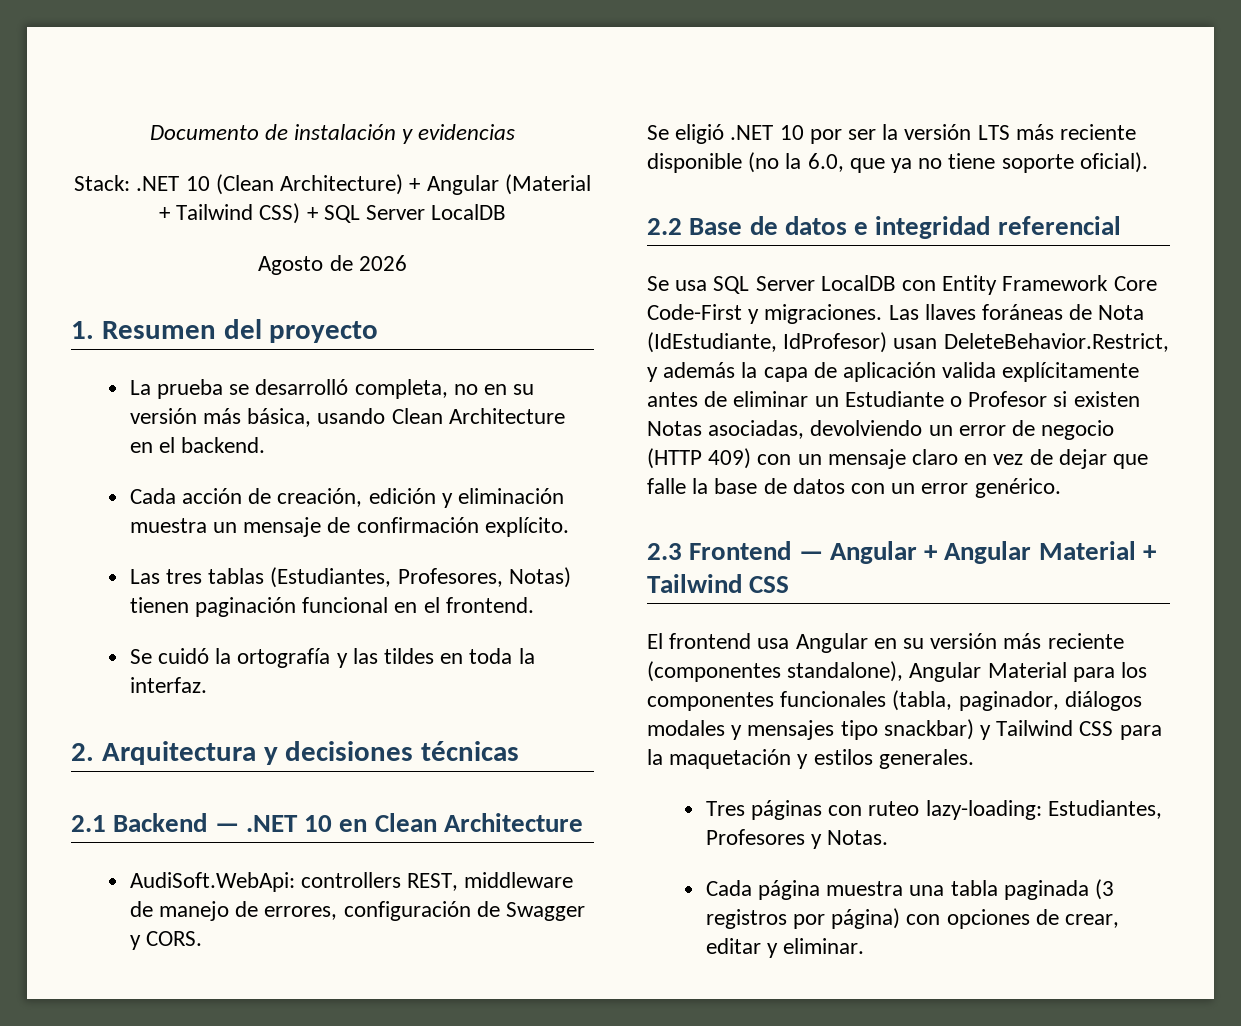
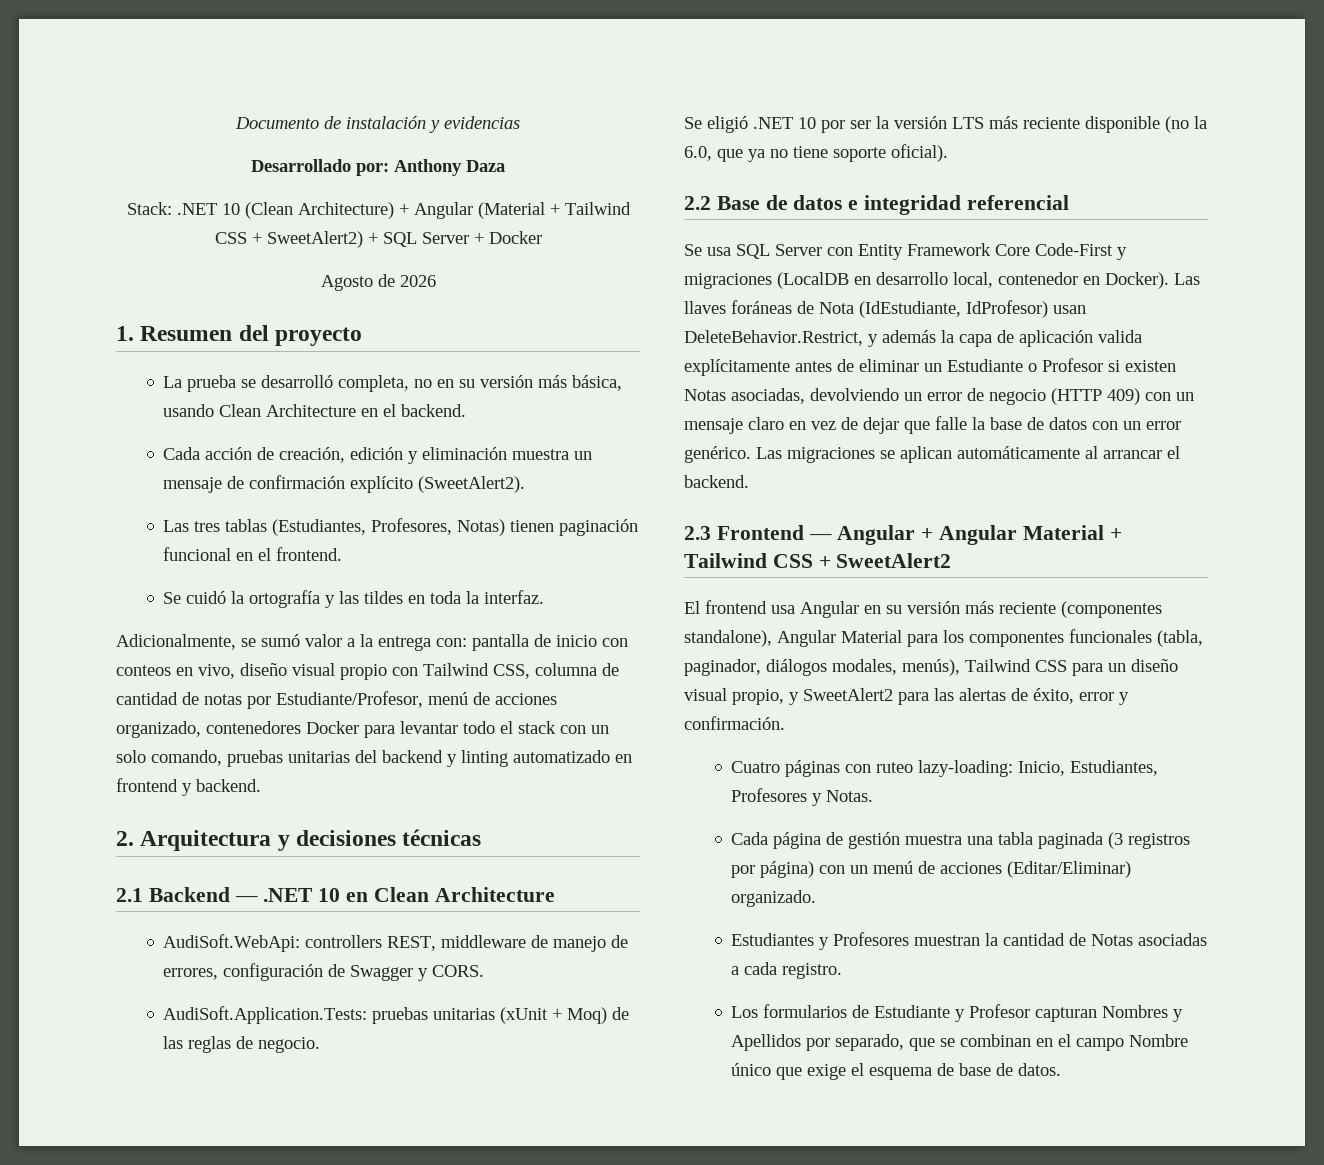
(516, 132) none -> [251,159,505,176] // Desarrollado por: Anthony Daza
[259,203,301,224] CSS) -> [214,231,363,248] CSS + SweetAlert2)
[431,204,507,220] LocalDB -> [473,231,542,244] + Docker
[484,517,569,537] explícito. -> [350,476,526,493] explícito (SweetAlert2).
(207, 685) none -> [116,634,628,651] [116,663,619,680] [116,691,557,709] [116,721,609,738] [116,750,632,767] [116,778,261,796] // Adicionalmente, se sumó valor a la entrega con: pantalla de inicio con conteos en vivo, diseño visual propio con Tailwind CSS, columna de cantidad de notas por Estudiante/Profesor, menú de acciones organizado, contenedores Docker para levantar todo el stack con un solo comando, pruebas unitarias del backend y linting automatizado en frontend y backend.
(202, 938) none -> [163,1006,630,1024] [163,1036,321,1053] // AudiSoft.Application.Tests: pruebas unitarias (xUnit + Moq) de las reglas de negocio.
[820,275,896,291] LocalDB -> (822, 250) none
[764,304,883,324] migraciones. -> [684,272,1169,289] migraciones (LocalDB en desarrollo local, contenedor en Docker).
(1061, 488) none -> [756,446,1180,463] [684,475,749,488] Las migraciones se aplican automáticamente al arrancar el backend.
(790, 584) none -> [818,553,952,568] + SweetAlert2
[647,719,1162,740] [647,749,974,769] [705,801,745,816] modales y mensajes tipo snackbar) y Tailwind CSS para la maquetación y estilos generales. // Tres -> [832,659,1178,676] [684,688,1129,705] [684,716,785,730] [731,761,781,773] modales, menús), Tailwind CSS para un diseño visual propio, y SweetAlert2 para las alertas de éxito, error y confirmación. // Cuatro
(1042, 810) none -> [1018,761,1066,776] Inicio,
(820, 890) none -> [826,832,901,849] de gestión
[946,909,1120,929] [705,938,865,958] opciones de crear, editar y eliminar. -> [850,861,1132,878] [731,890,817,907] [731,932,1208,950] [731,962,843,979] [731,1004,1184,1022] [731,1034,1189,1051] [731,1063,1062,1080] un menú de acciones (Editar/Eliminar) organizado. // Estudiantes y Profesores muestran la cantidad de Notas asociadas a cada registro. // Los formularios de Estudiante y Profesor capturan Nombres y Apellidos por separado, que se combinan en el campo Nombre único que exige el esquema de base de datos.

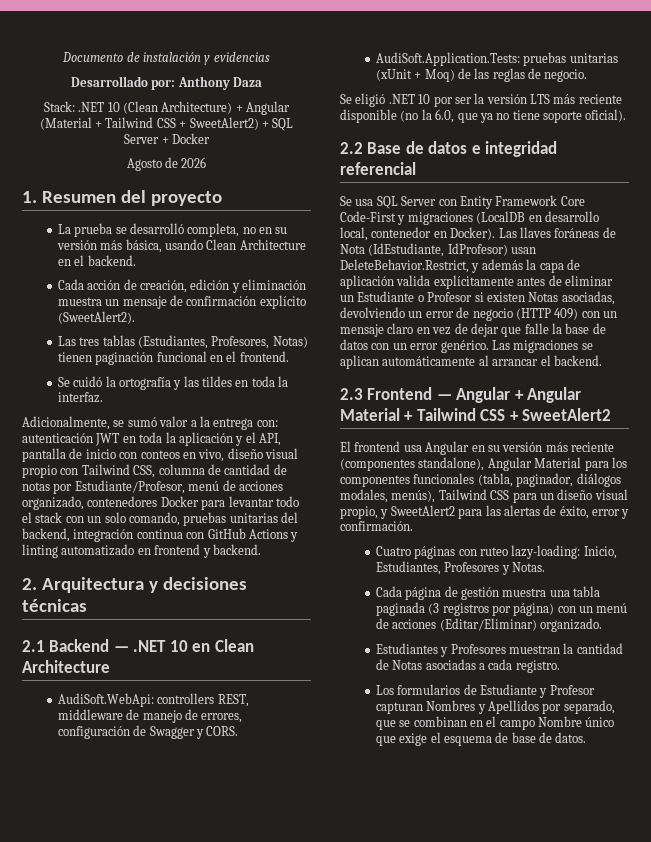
(467, 642) none -> [22,432,281,446] autenticación JWT en toda la aplicación y el API,
[382,750,443,763] backend -> [22,528,288,542] backend, integración continua con GitHub Actions

